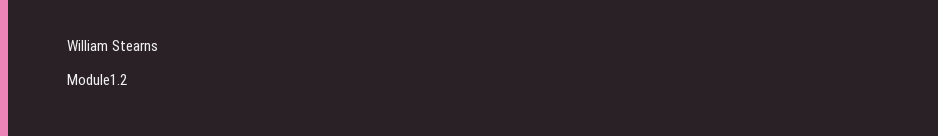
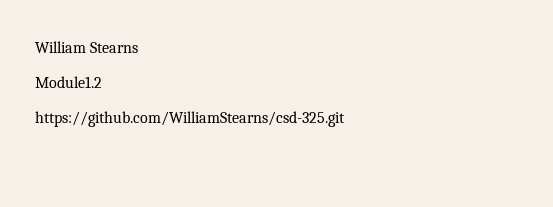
(127, 79) none -> [35,111,345,127] // https://github.com/WilliamStearns/csd-325.git

